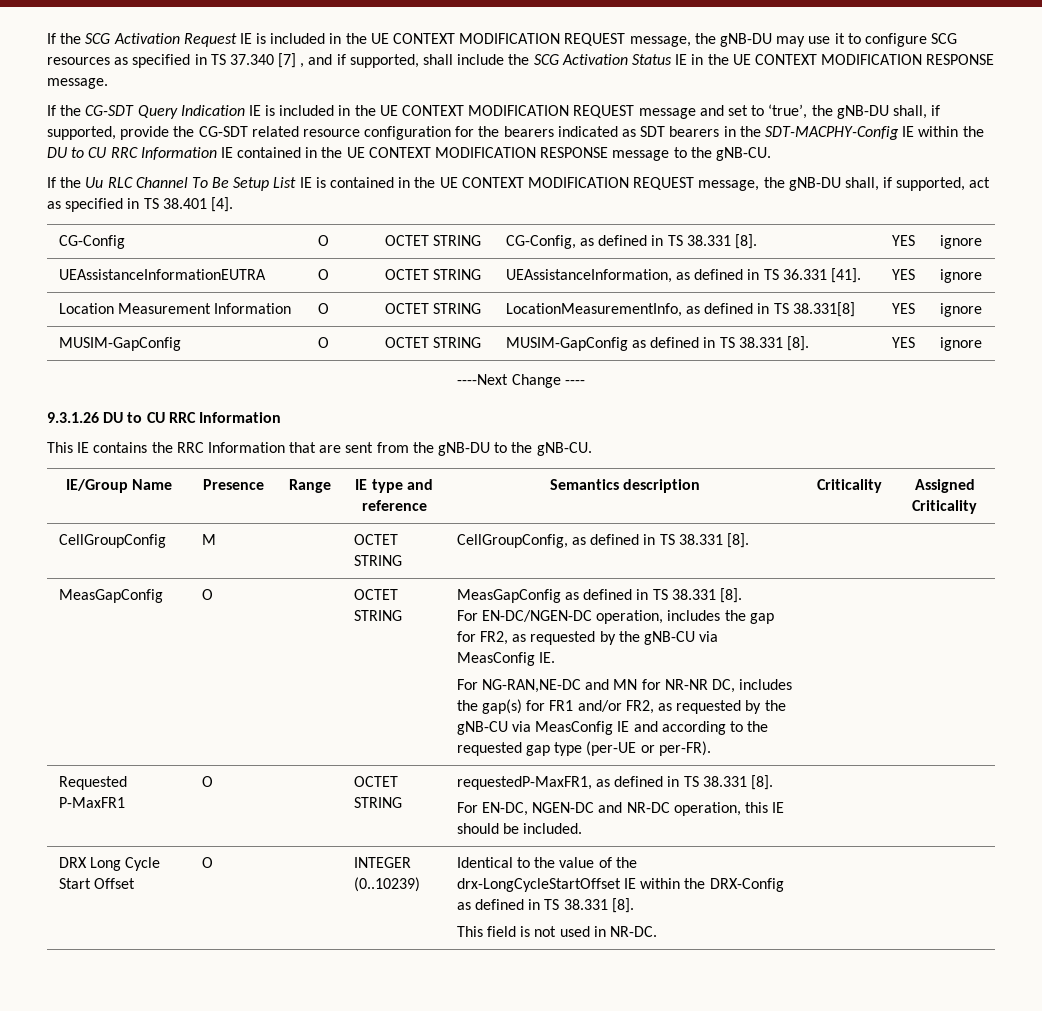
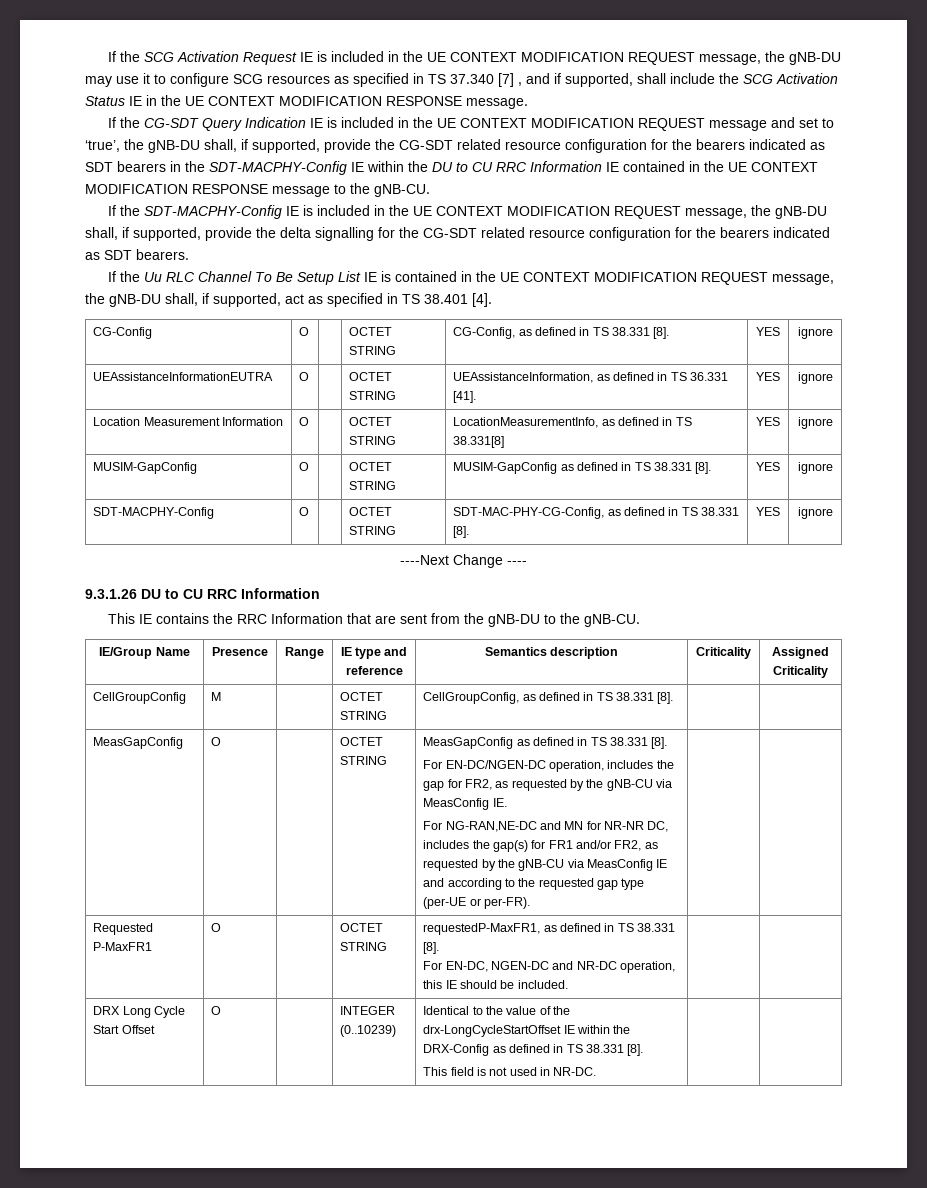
(771, 154) none -> [107,205,827,219] [85,227,830,241] [85,249,189,260] // If the SDT-MACPHY-Config IE is included in the UE CONTEXT MODIFICATION REQUEST message, the gNB-DU shall, if supported, provide the delta signalling for the CG-SDT related resource configuration for the bearers indicated as SDT bearers.
(982, 344) none -> [93,507,215,519] [299,507,310,516] [349,507,393,516] [349,526,397,535] [453,507,740,519] [453,526,470,538] [756,507,780,516] [797,507,833,519] // SDT-MACPHY-Config | O | | OCTET STRING | SDT-MAC-PHY-CG-Config, as defined in TS 38.331 [8]. | YES | ignore

